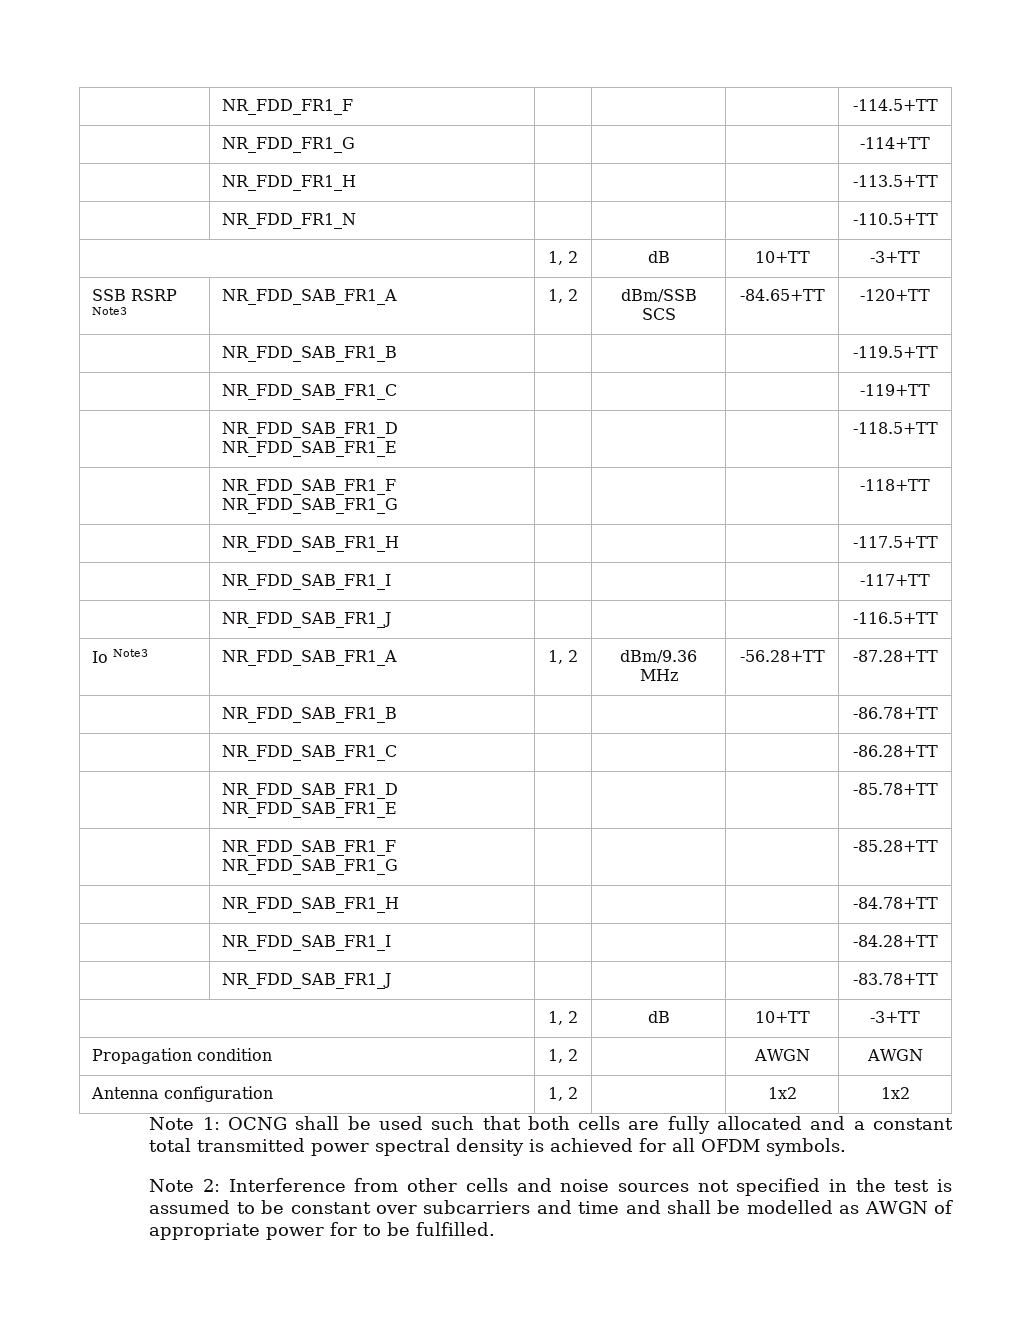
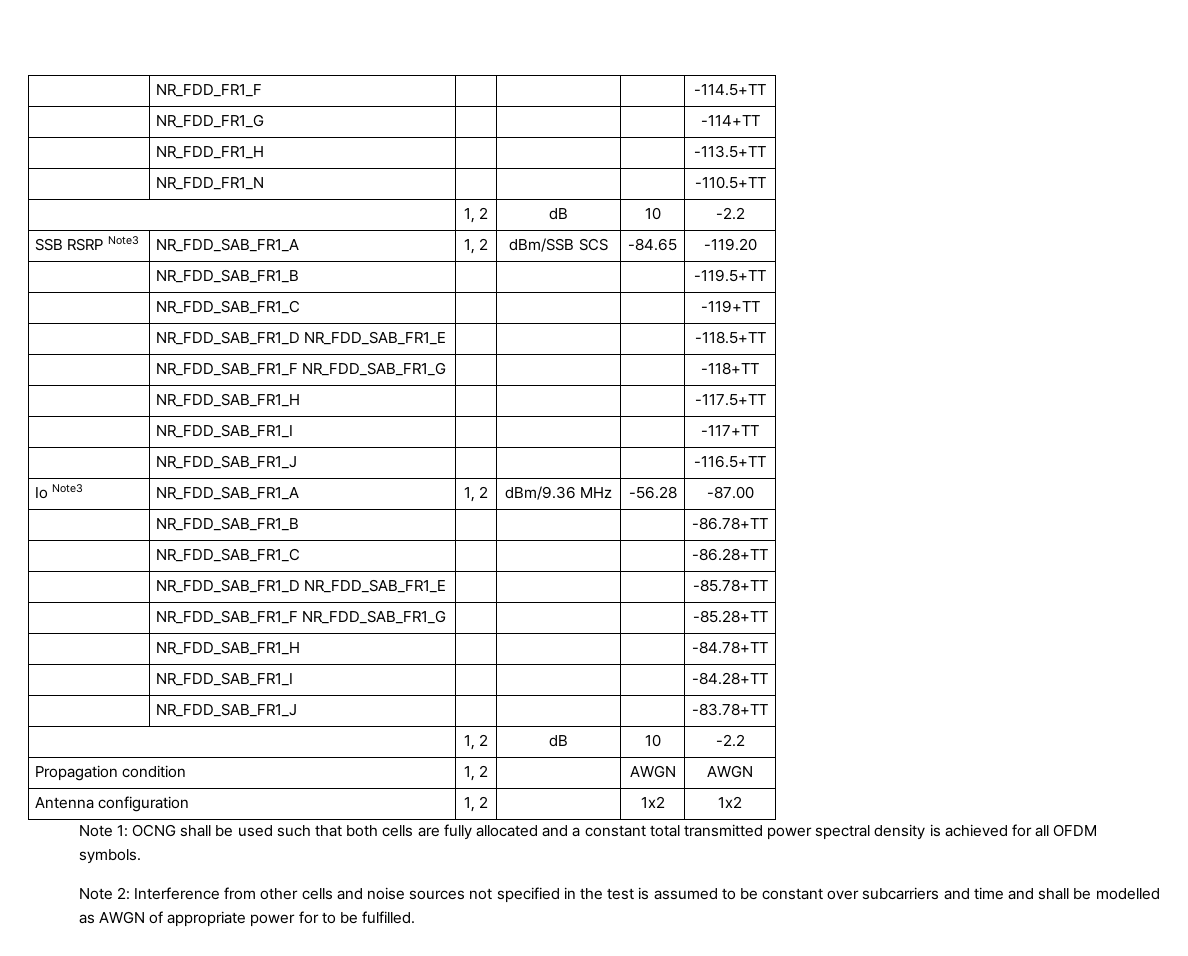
[754,251,810,263] [870,251,920,263] 10+TT | -3+TT -> [644,207,661,220] [715,207,745,220] 10 | -2.2
[739,289,825,301] [860,289,930,301] -84.65+TT | -120+TT -> [628,238,677,251] [703,238,757,251] -84.65 | -119.20
[739,650,825,662] [852,650,938,662] -56.28+TT | -87.28+TT -> [628,486,677,499] [706,486,754,499] -56.28 | -87.00
[754,1011,810,1023] [870,1011,920,1023] 10+TT | -3+TT -> [644,734,661,747] [715,734,745,747] 10 | -2.2

